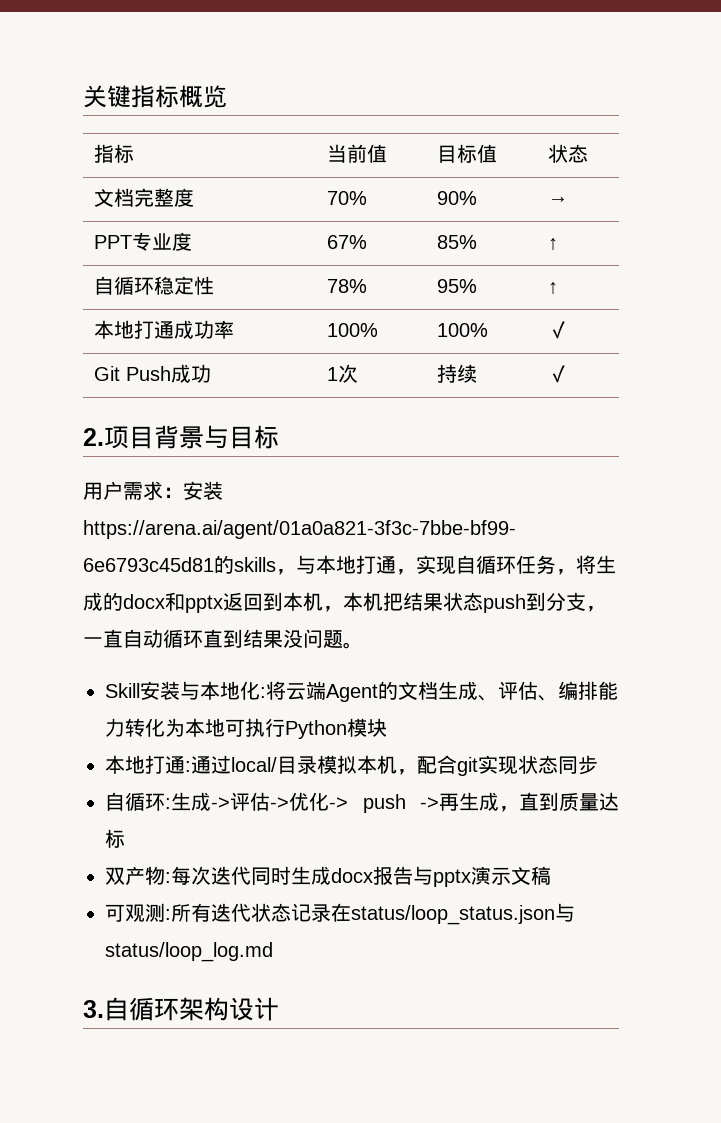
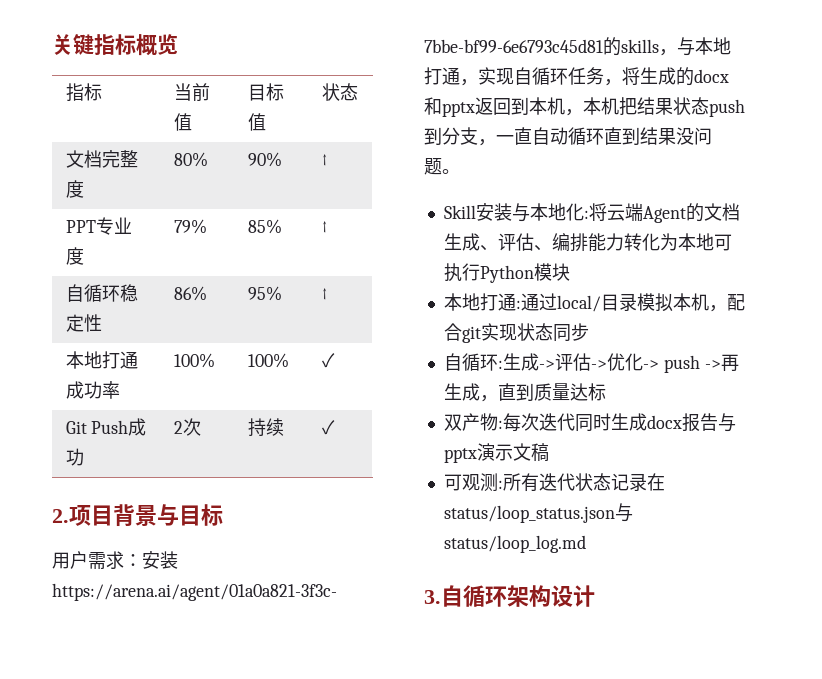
[327,191,368,205] 70% -> [173,152,208,167] 80%
[548,196,569,205] → -> [321,154,327,166] ↑
[327,235,368,249] 67% -> [173,219,207,234] 79%
[327,279,368,293] 78% -> [173,286,207,301] 86%
[327,367,339,381] 1 -> [173,421,183,434] 2

